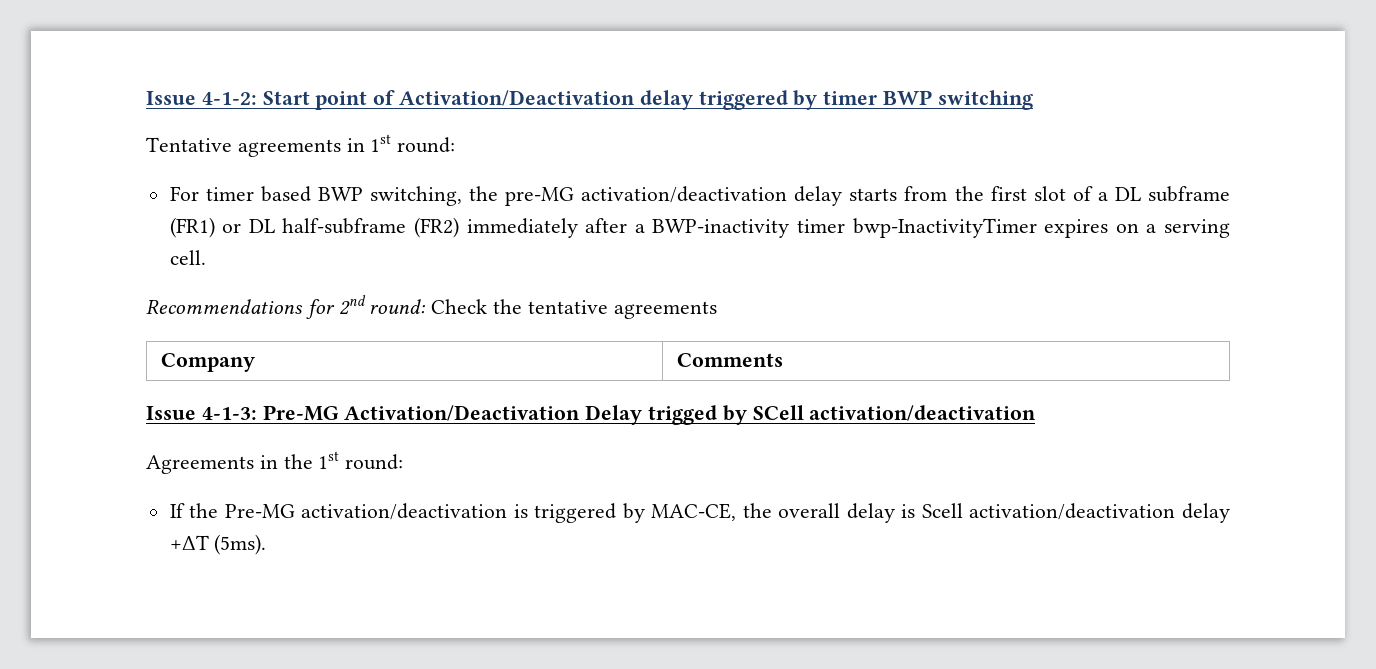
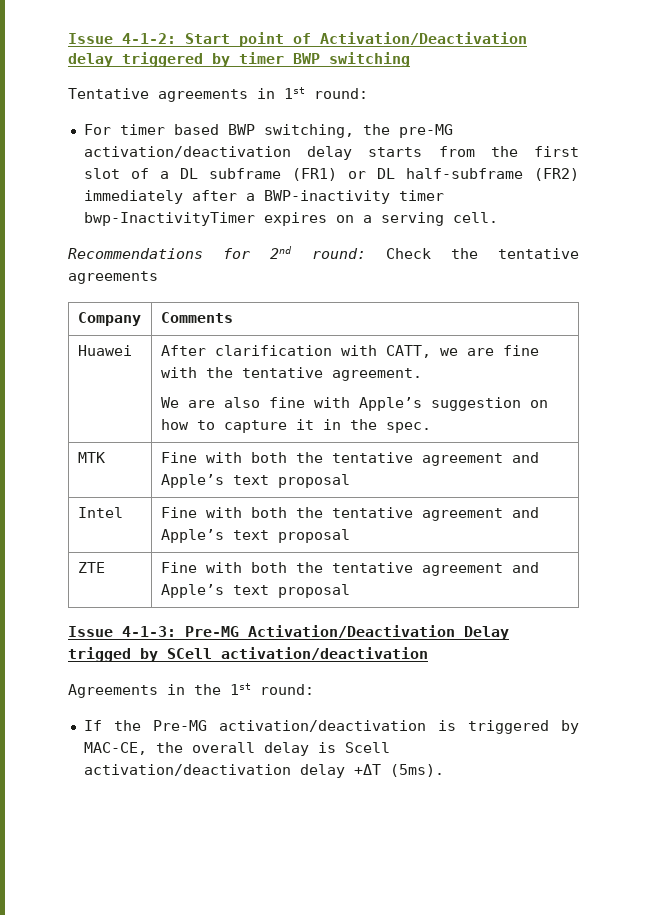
(784, 360) none -> [77,345,132,356] [160,345,539,358] [160,367,422,381] [160,397,548,411] [160,419,431,433] [77,452,105,463] [160,452,539,466] [160,474,350,488] [77,507,123,518] [160,507,539,521] [160,529,350,543] [77,562,105,573] [160,562,539,576] [160,584,350,598] // Huawei | After clarification with CATT, we are fine with the tentative agreement. // We are also fine with Apple’s suggestion on how to capture it in the spec. // MTK | Fine with both the tentative agreement and Apple’s text proposal // Intel | Fine with both the tentative agreement and Apple’s text proposal // ZTE | Fine with both the tentative agreement and Apple’s text proposal

